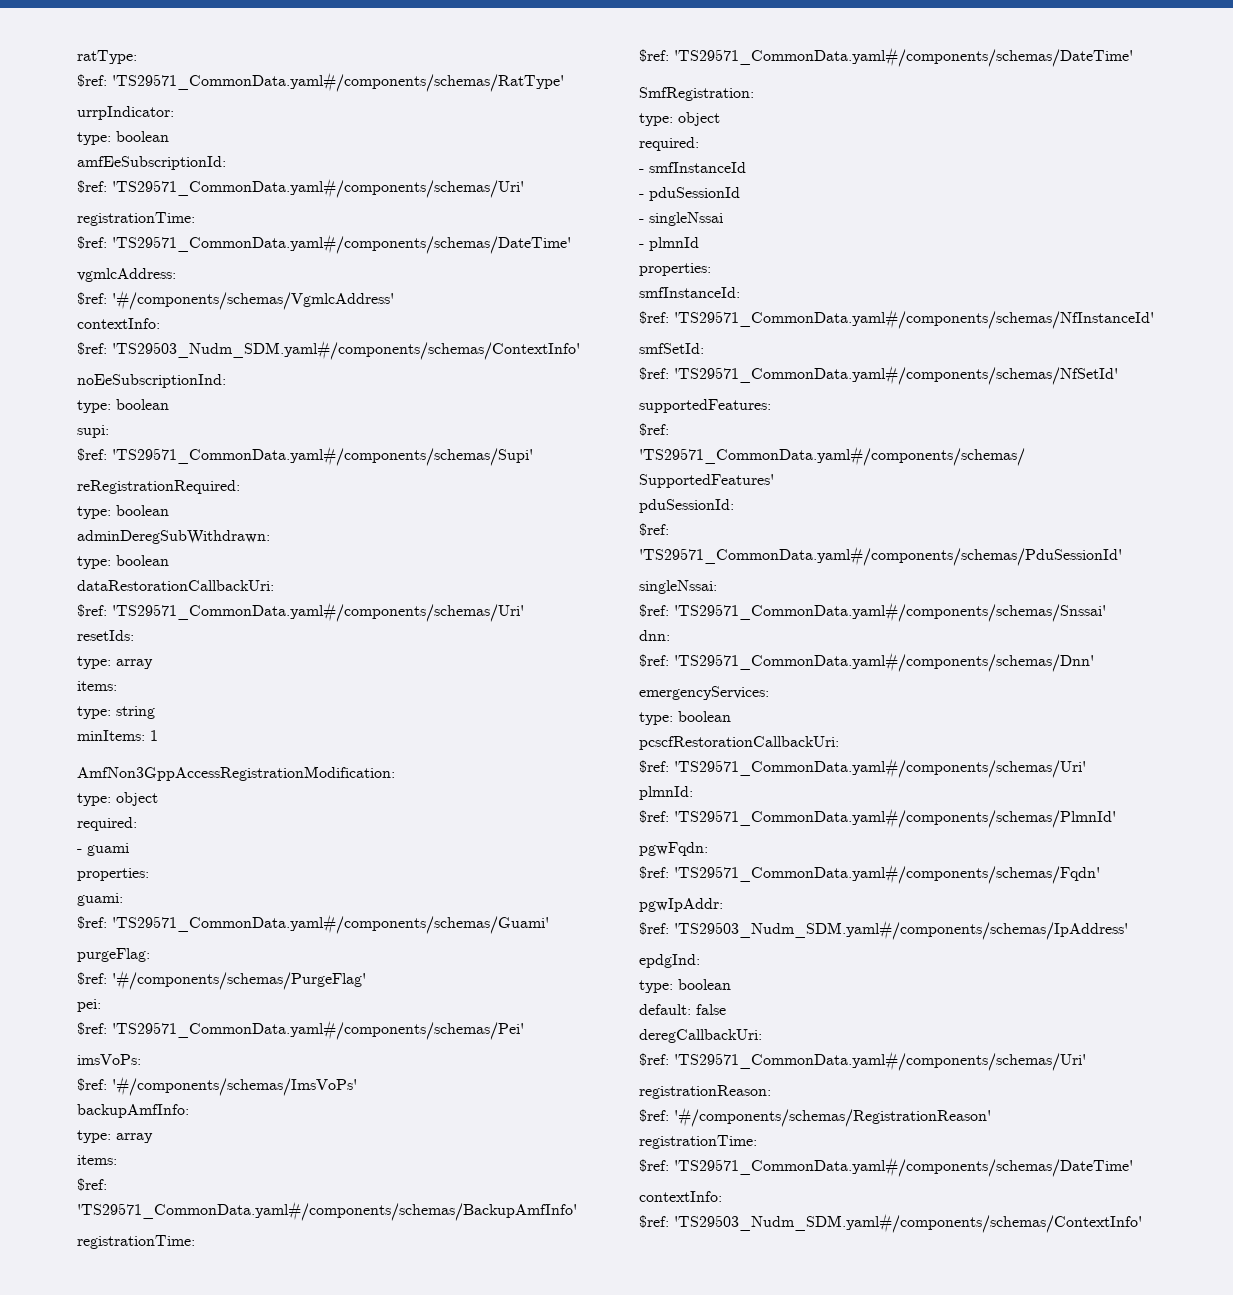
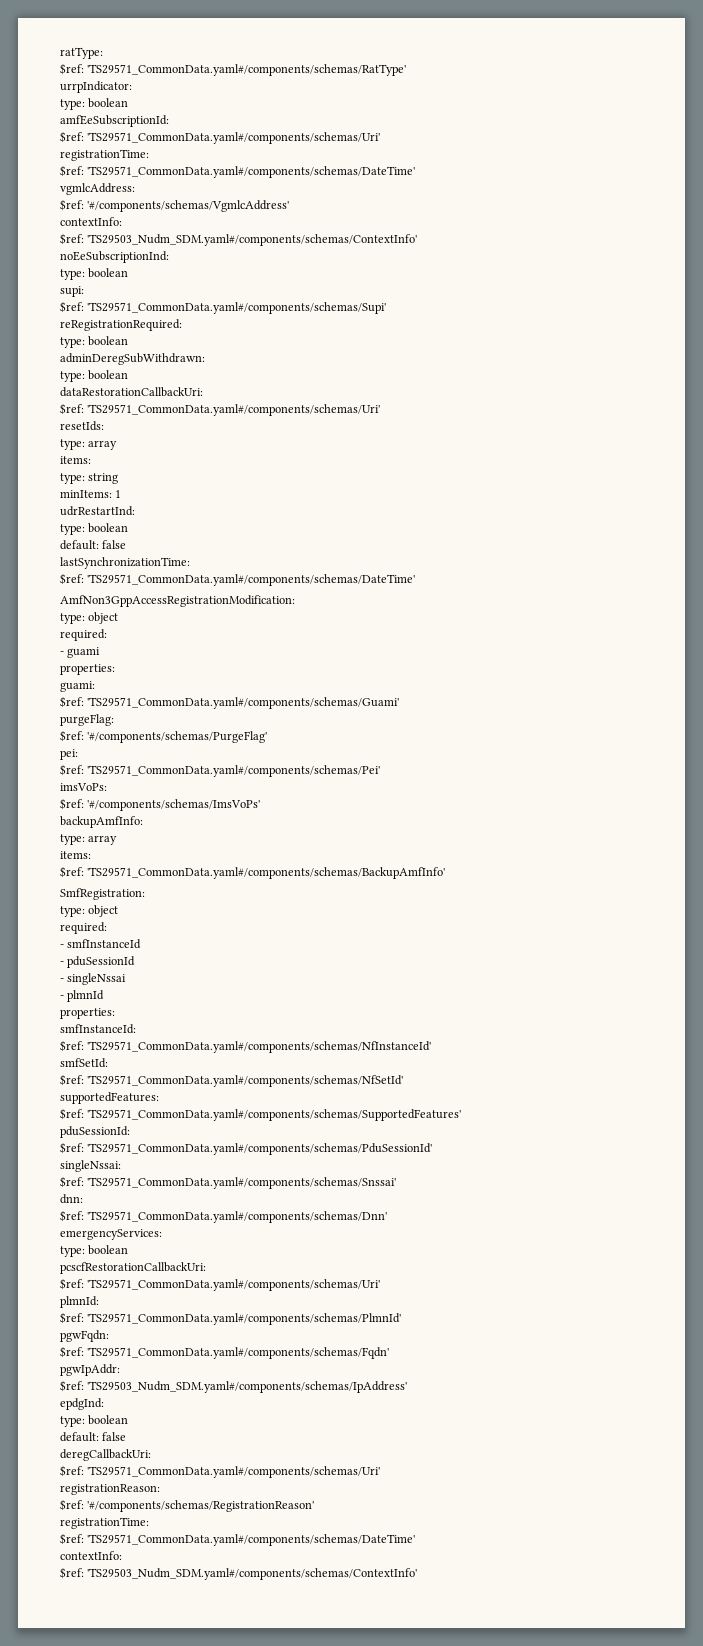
(158, 735) none -> [60,506,135,516] [60,523,129,535] [60,540,127,550] [60,557,190,569] [60,573,416,586] // udrRestartInd: // type: boolean // default: false // lastSynchronizationTime: // $ref: 'TS29571_CommonData.yaml#/components/schemas/DateTime'
[77,1235,195,1249] [639,47,1133,67] // registrationTime: // $ref: 'TS29571_CommonData.yaml#/components/schemas/DateTime' -> (446, 873) none

